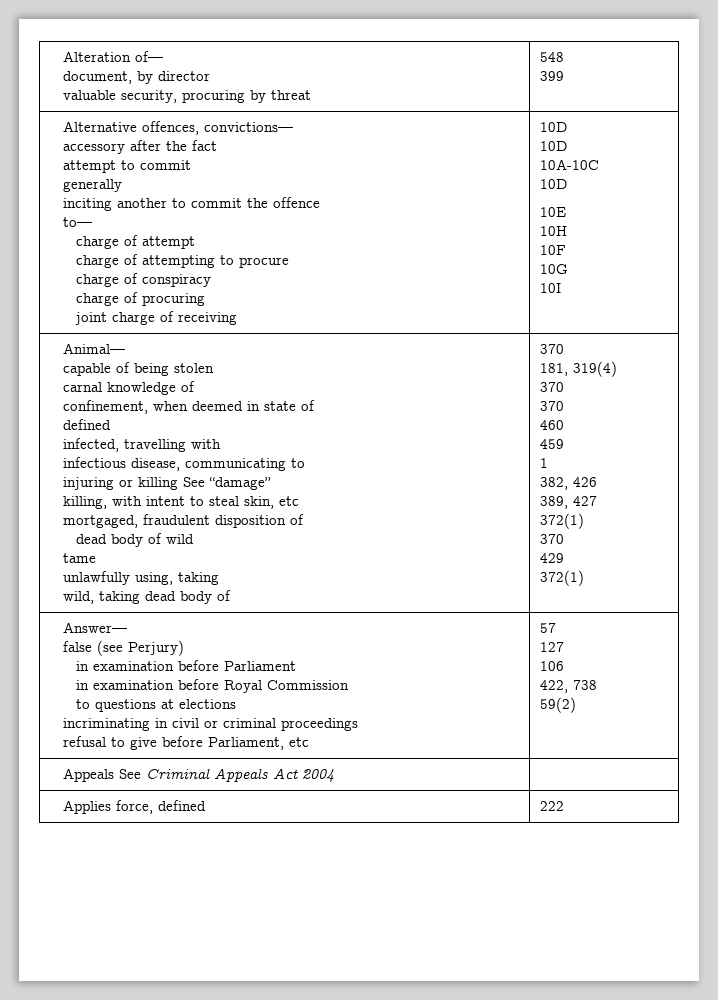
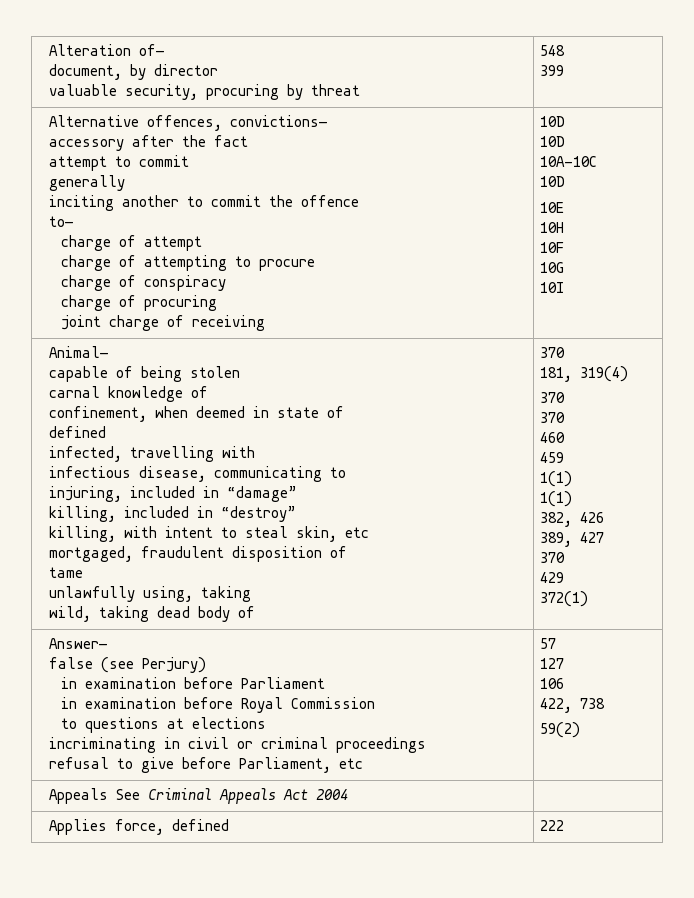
[63,477,272,490] injuring or killing See “damage” -> [49,486,298,502] [49,506,297,522] injuring, included in “damage” // killing, included in “destroy”
[76,533,195,547] // dead body of wild -> (348, 552) none
[540,458,549,468] 1 -> [539,471,572,487] [539,491,572,507] 1(1) // 1(1)
[540,513,585,529] // 372(1) -> (604, 537) none

